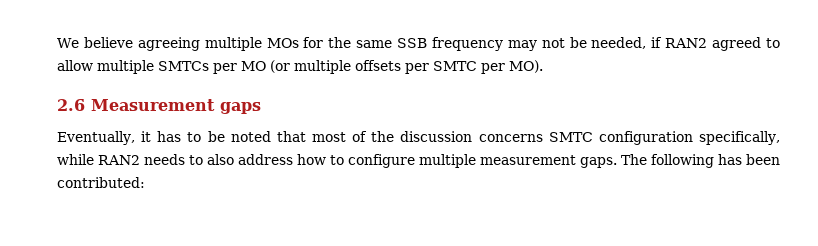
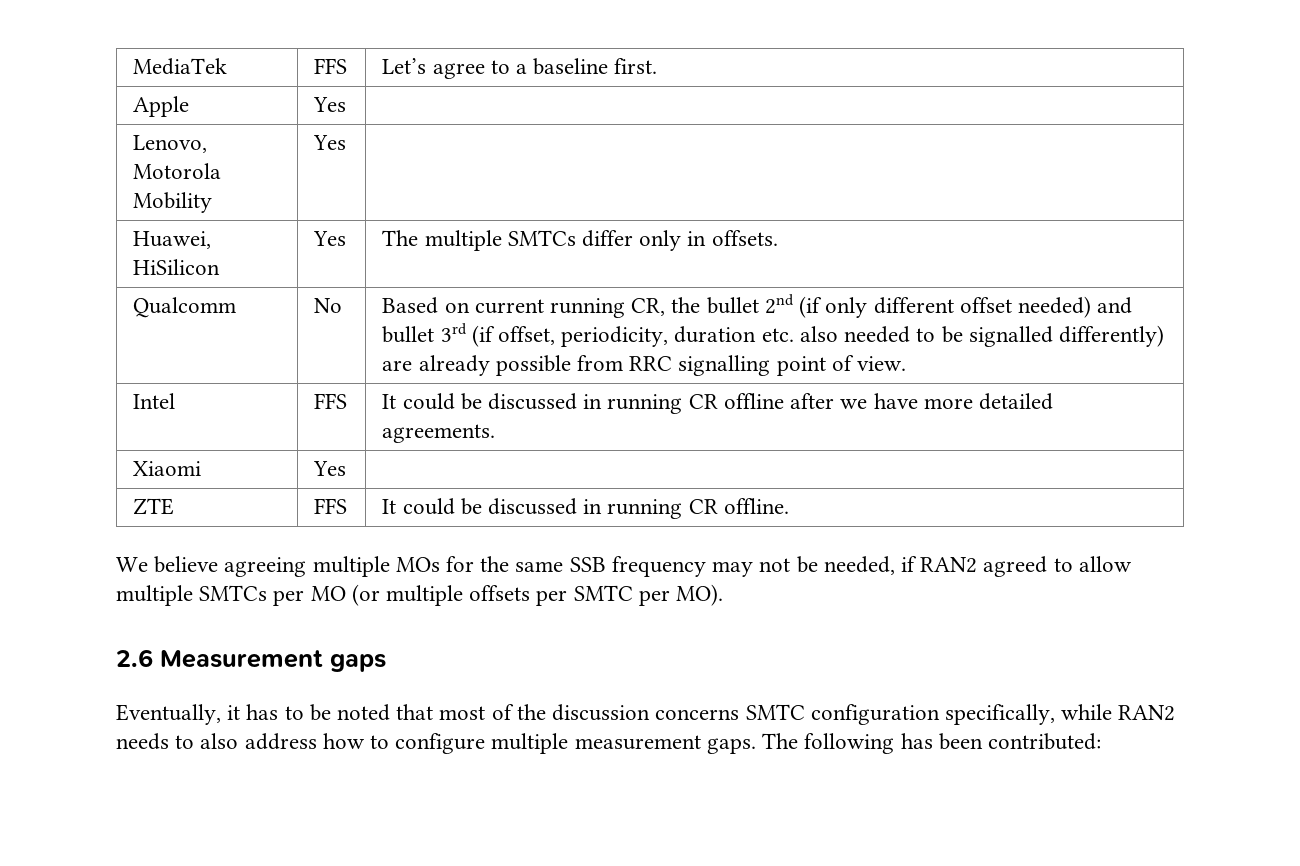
(57, 43) none -> [133,58,228,75] [314,58,348,74] [382,58,658,79] [133,96,190,117] [313,97,347,112] [133,135,208,153] [133,163,222,179] [133,192,213,213] [313,135,347,150] [133,231,212,249] [133,259,221,275] [313,231,347,246] [382,230,778,251] [133,297,237,318] [314,298,343,313] [382,294,1133,318] [382,323,1164,347] [382,355,907,376] [133,393,176,409] [314,393,348,409] [382,393,1053,414] [382,424,496,443] [133,461,202,476] [313,461,347,476] [133,498,175,515] [314,498,348,514] [382,498,789,519] MediaTek | FFS | Let’s agree to a baseline first. // Apple | Yes | // Lenovo, Motorola Mobility | Yes | // Huawei, HiSilicon | Yes | The multiple SMTCs differ only in offsets. // Qualcomm | No | Based on current running CR, the bullet 2nd (if only different offset needed) and bullet 3rd (if offset, periodicity, duration etc. also needed to be signalled differently) are already possible from RRC signalling point of view. // Intel | FFS | It could be discussed in running CR offline after we have more detailed agreements. // Xiaomi | Yes | // ZTE | FFS | It could be discussed in running CR offline. //

